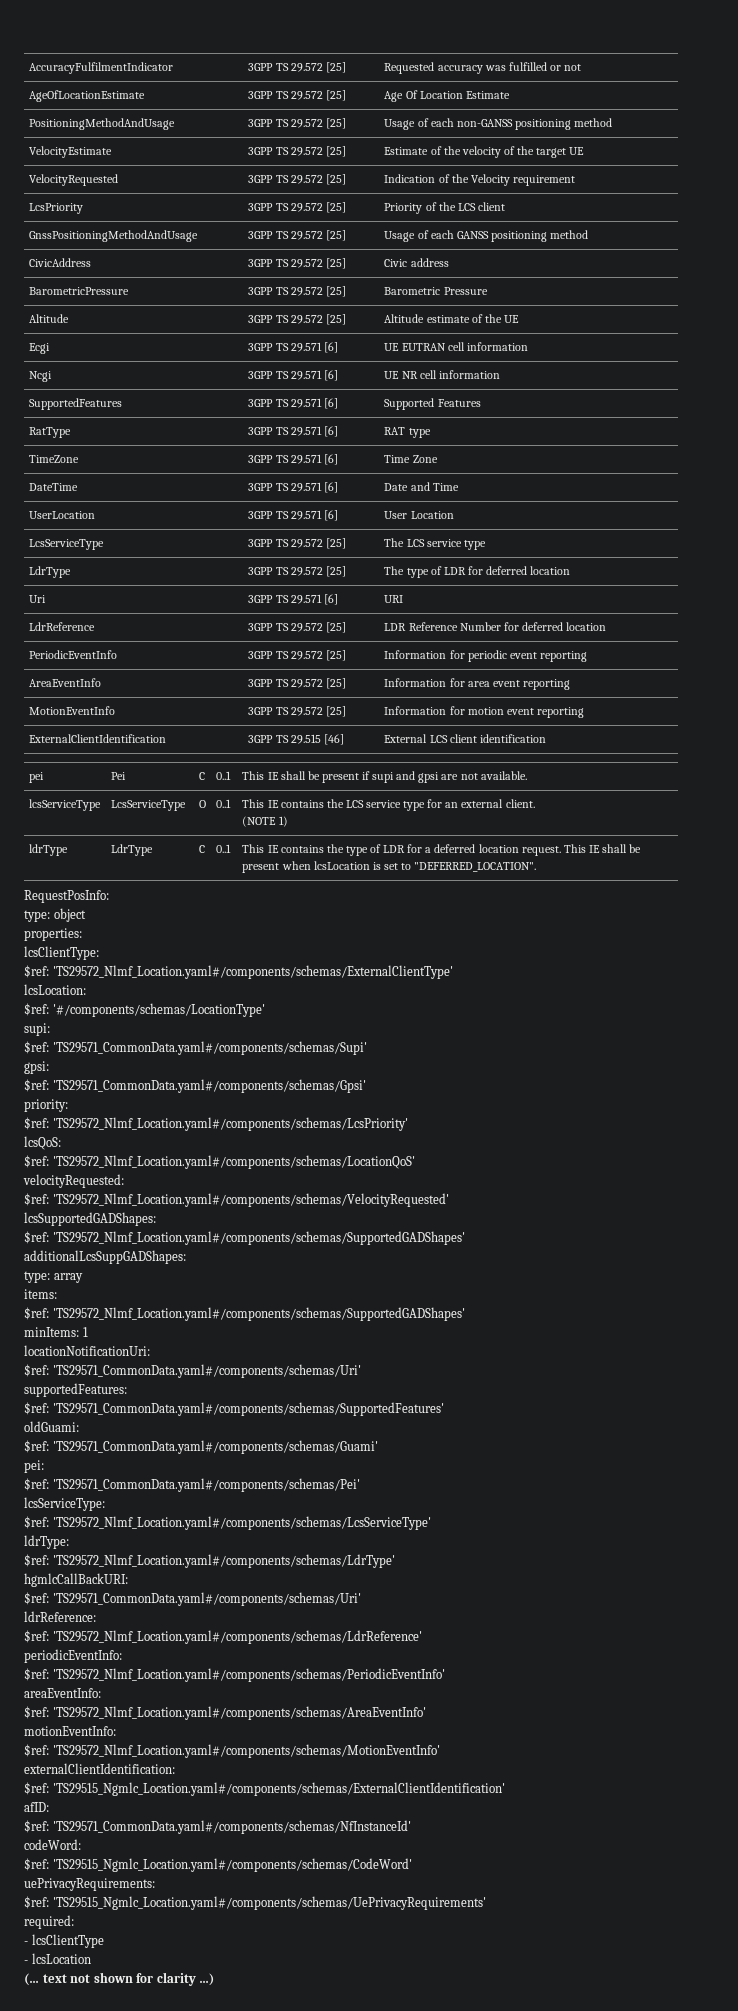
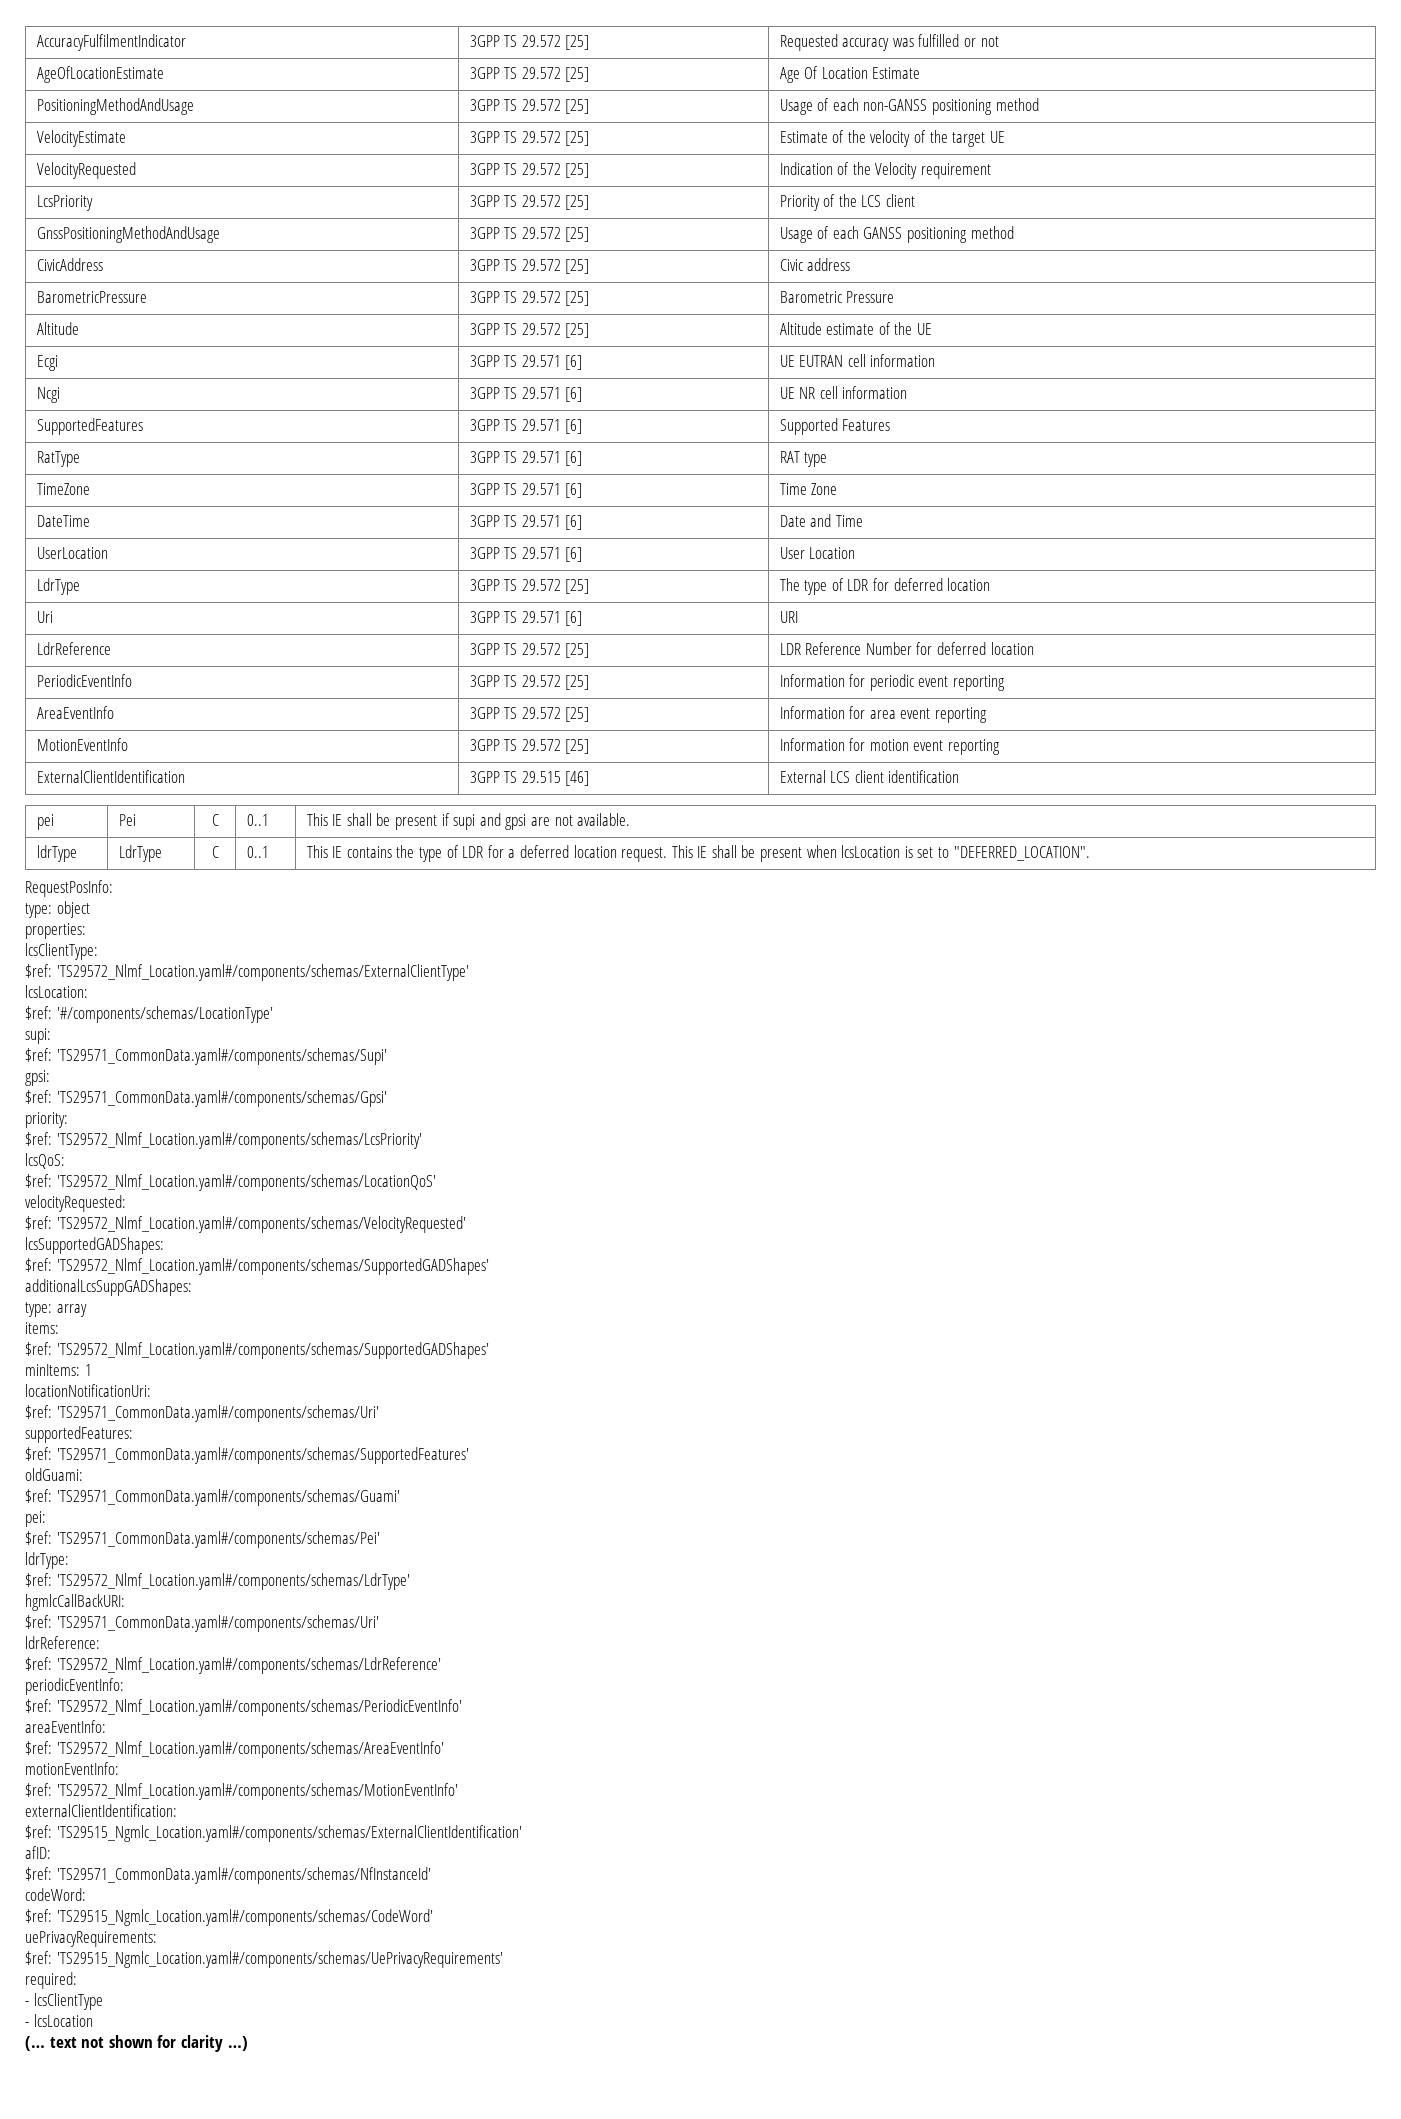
[29,539,105,550] [248,538,346,549] [384,538,486,550] // LcsServiceType | 3GPP TS 29.572 [25] | The LCS service type -> (856, 553) none
[29,799,102,811] [111,800,187,811] [198,800,206,808] [216,799,232,808] [242,799,535,811] [242,816,288,827] // lcsServiceType | LcsServiceType | O | 0..1 | This IE contains the LCS service type for an external client. // (NOTE 1) -> (631, 819) none
[24,1497,105,1511] [24,1516,431,1530] // lcsServiceType: // $ref: 'TS29572_Nlmf_Location.yaml#/components/schemas/LcsServiceType' -> (380, 1539) none

